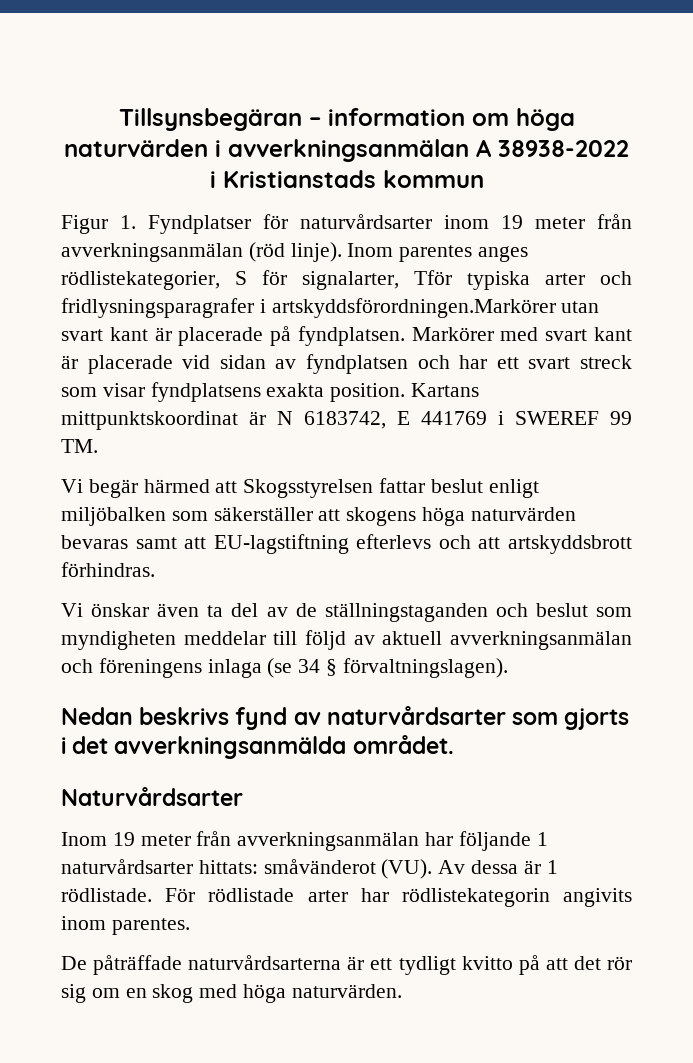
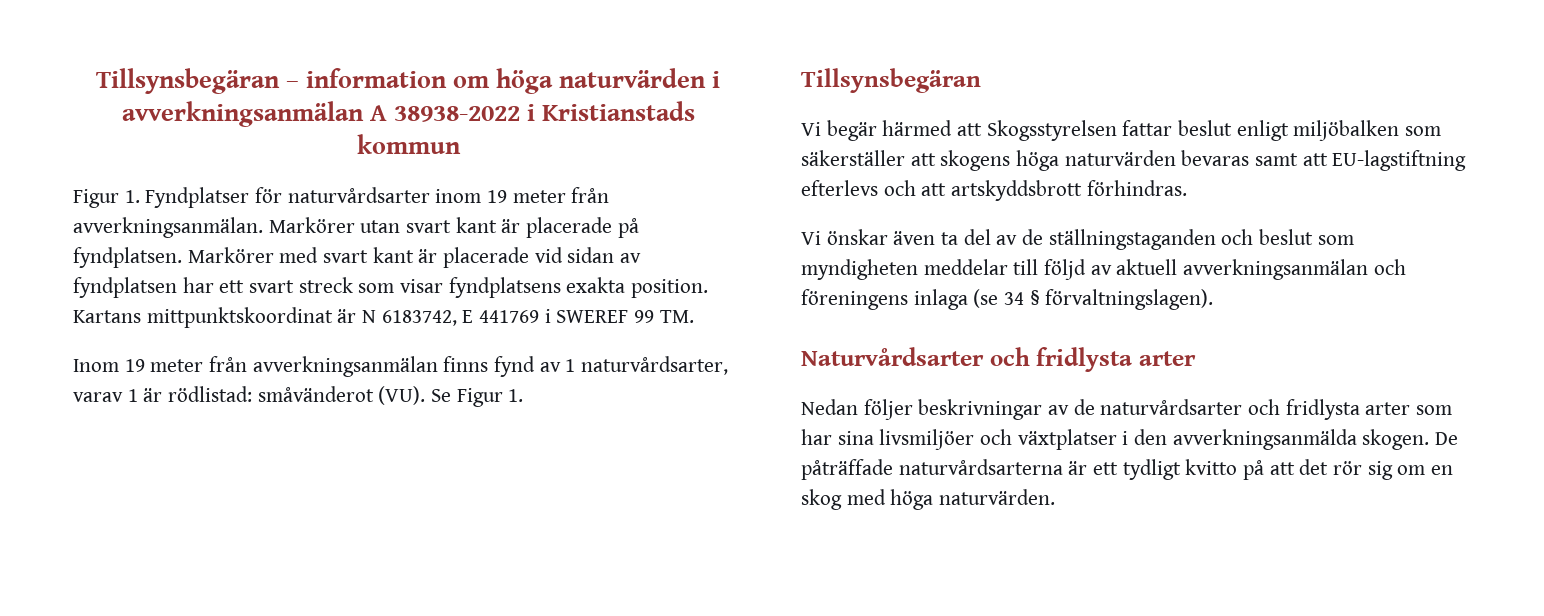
[61,242,529,262] [61,270,632,290] [61,298,556,318] avverkningsanmälan (röd linje). Inom parentes anges rödlistekategorier, S för signalarter, Tför typiska arter och fridlysningsparagrafer i artskyddsförordningen.Markörer -> [73,217,355,238] avverkningsanmälan. Markörer
[417,355,450,369] och -> (177, 287) none
(98, 446) none -> [73,356,729,377] [73,386,524,407] [801,68,981,93] // Inom 19 meter från avverkningsanmälan finns fynd av 1 naturvårdsarter, varav 1 är rödlistad: småvänderot (VU). Se Figur 1. // Tillsynsbegäran
[61,706,630,730] [61,735,454,759] [61,787,243,806] [61,831,548,851] [61,859,558,879] [61,888,632,907] [61,916,190,935] Nedan beskrivs fynd av naturvårdsarter som gjorts i det avverkningsanmälda området. // Naturvårdsarter // Inom 19 meter från avverkningsanmälan har följande 1 naturvårdsarter hittats: småvänderot (VU). Av dessa är 1 rödlistade. För rödlistade arter har rödlistekategorin angivits inom parentes. // -> [801,347,1196,372] [801,399,1453,420] [801,429,1430,450] Naturvårdsarter och fridlysta arter // Nedan följer beskrivningar av de naturvårdsarter och fridlysta arter som har sina livsmiljöer och växtplatser i den avverkningsanmälda skogen.

